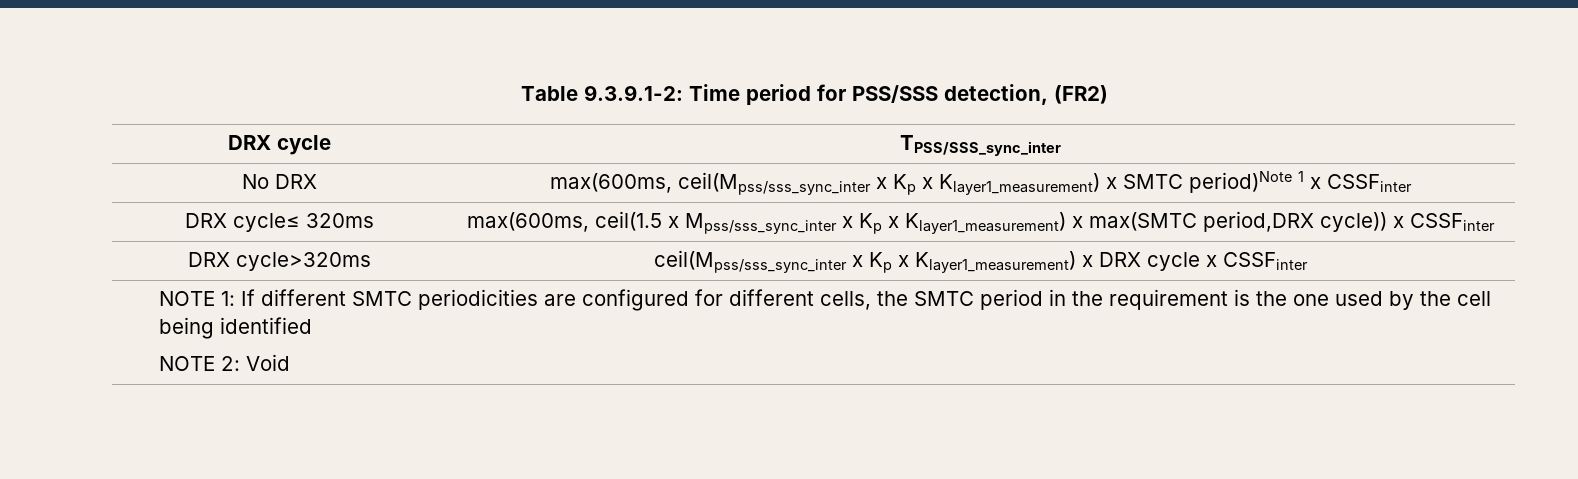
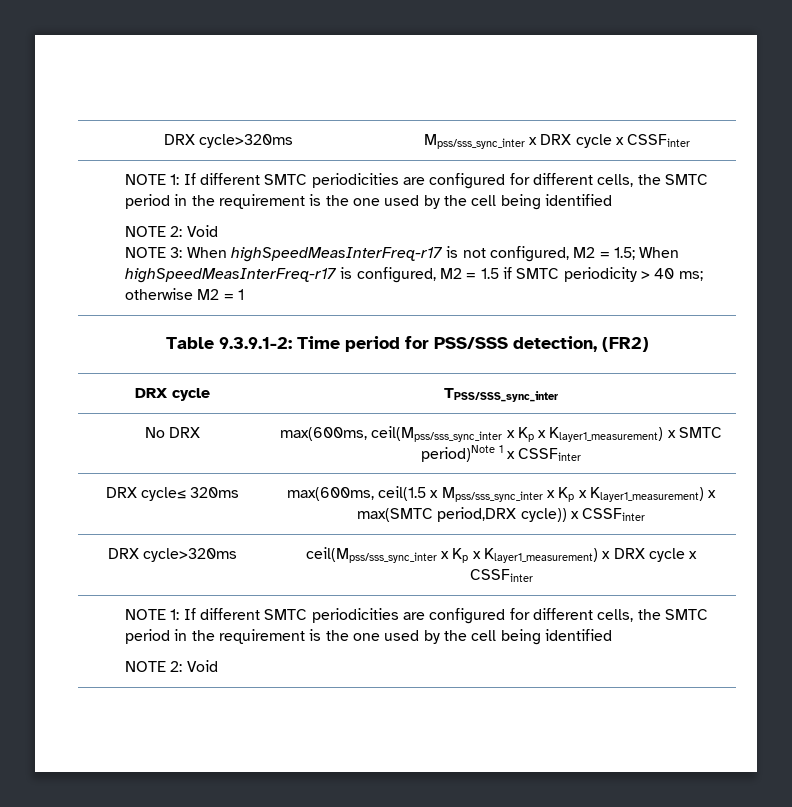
(520, 93) none -> [163,134,294,148] [423,134,691,149] [125,173,708,189] [125,194,612,210] [125,225,218,237] [125,246,680,262] [125,267,703,283] [125,288,245,300] DRX cycle>320ms | Mpss/sss_sync_inter x DRX cycle x CSSFinter // NOTE 1: If different SMTC periodicities are configured for different cells, the SMTC period in the requirement is the one used by the cell being identified // NOTE 2: Void // NOTE 3: When highSpeedMeasInterFreq-r17 is not configured, M2 = 1.5; When highSpeedMeasInterFreq-r17 is configured, M2 = 1.5 if SMTC periodicity > 40 ms; otherwise M2 = 1 //

